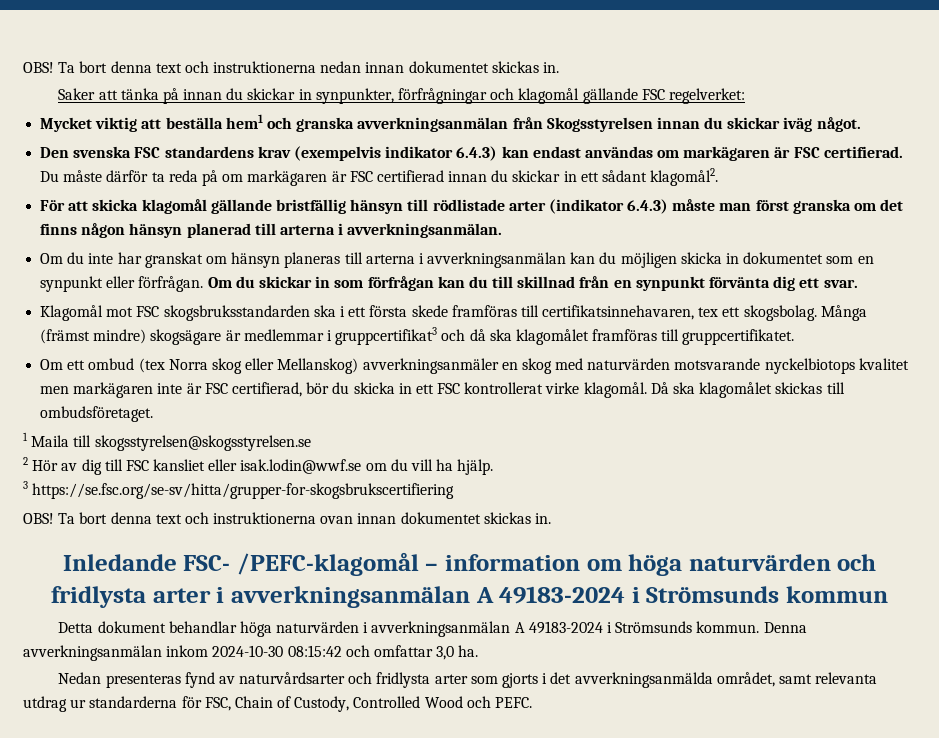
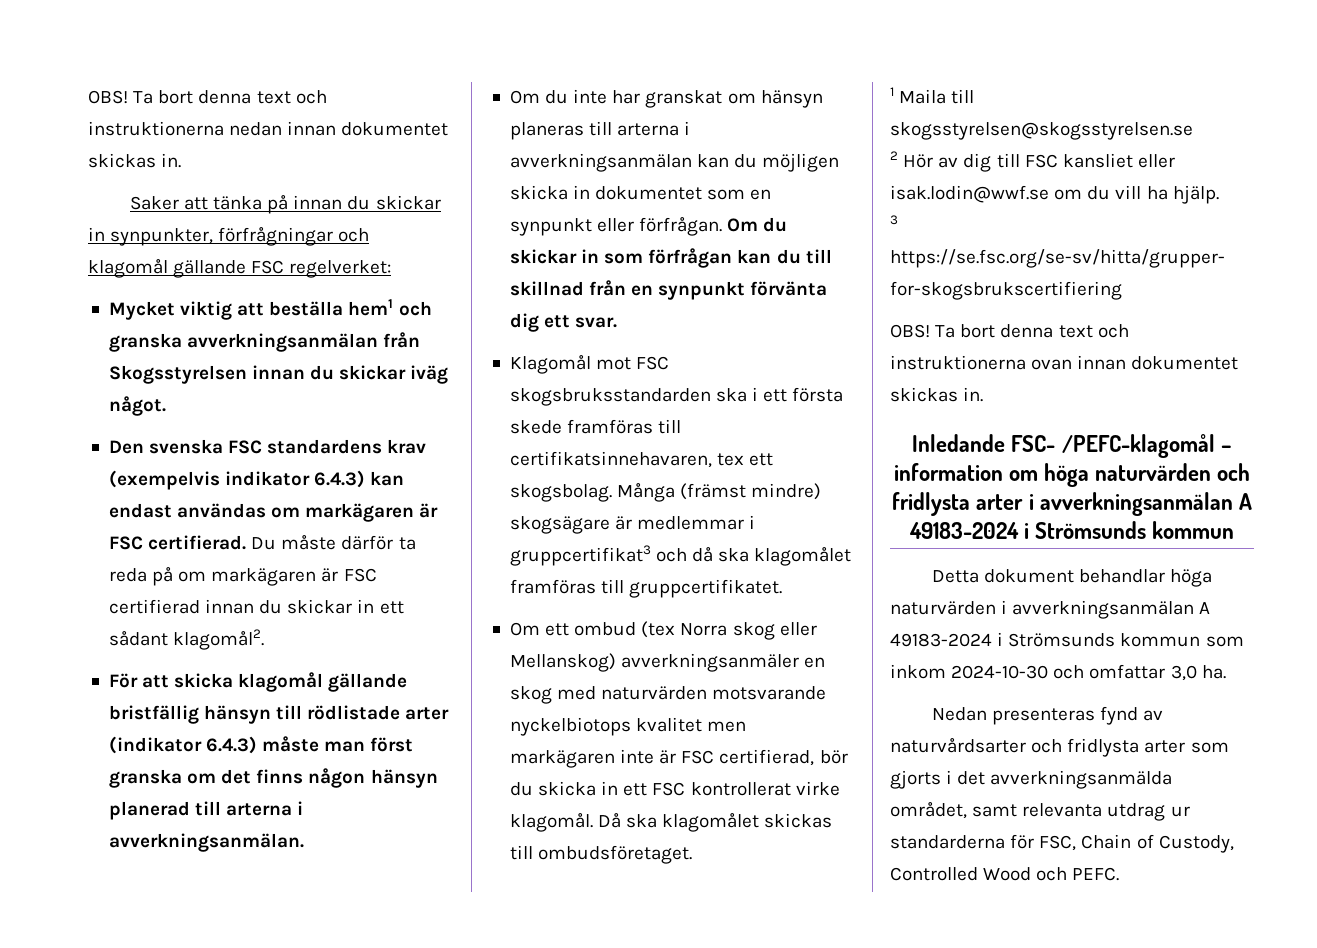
[696,621,807,633] [23,645,162,661] kommun. Denna avverkningsanmälan -> [1120,633,1244,647] kommun som
[287,645,342,657] 08:15:42 -> (1049, 672) none

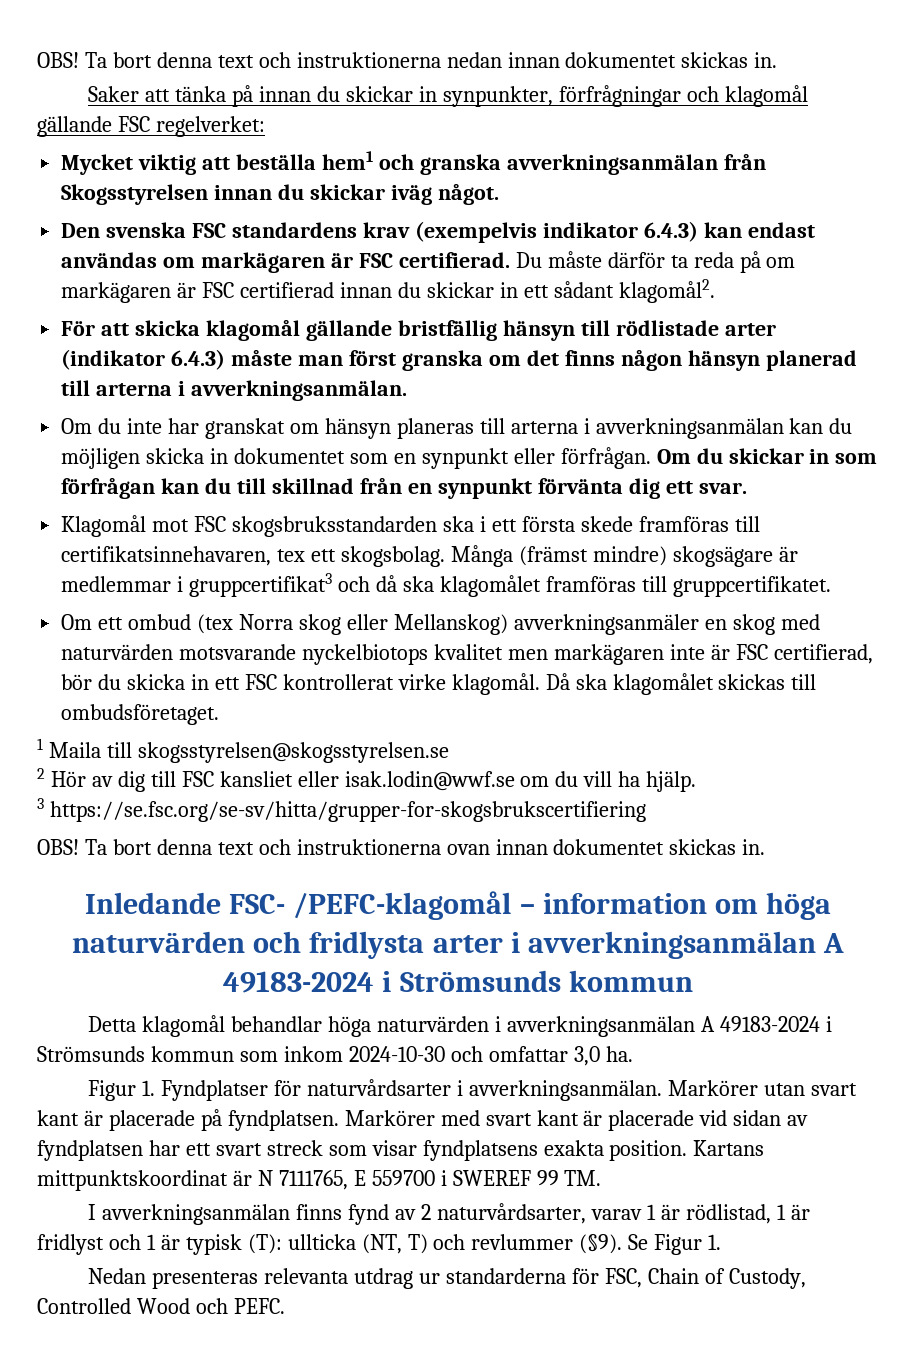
[983,569,1074,583] dokument -> [142,1015,226,1037] klagomål
[931,706,1164,725] [890,738,1229,757] [890,770,1173,789] [890,802,1018,819] Nedan presenteras fynd av naturvårdsarter och fridlysta arter som gjorts i det avverkningsanmälda området, samt -> [88,1079,857,1101] [37,1109,809,1131] [37,1140,765,1161] [37,1170,602,1191] [88,1203,810,1225] [37,1234,722,1255] [88,1268,259,1289] Figur 1. Fyndplatser för naturvårdsarter i avverkningsanmälan. Markörer utan svart kant är placerade på fyndplatsen. Markörer med svart kant är placerade vid sidan av fyndplatsen har ett svart streck som visar fyndplatsens exakta position. Kartans mittpunktskoordinat är N 7111765, E 559700 i SWEREF 99 TM. // I avverkningsanmälan finns fynd av 2 naturvårdsarter, varav 1 är rödlistad, 1 är fridlyst och 1 är typisk (T): ullticka (NT, T) och revlummer (§9). Se Figur 1. // Nedan presenteras

